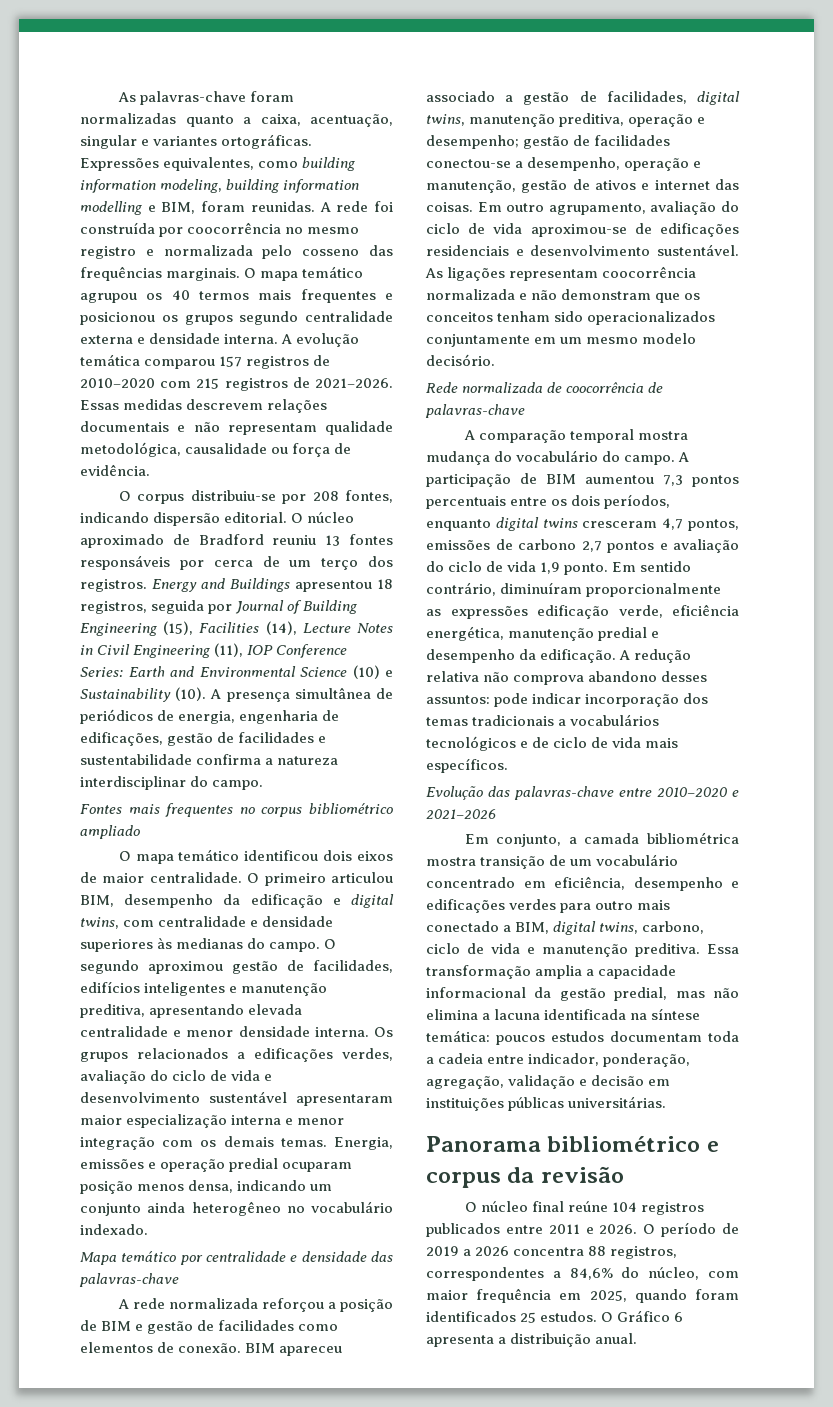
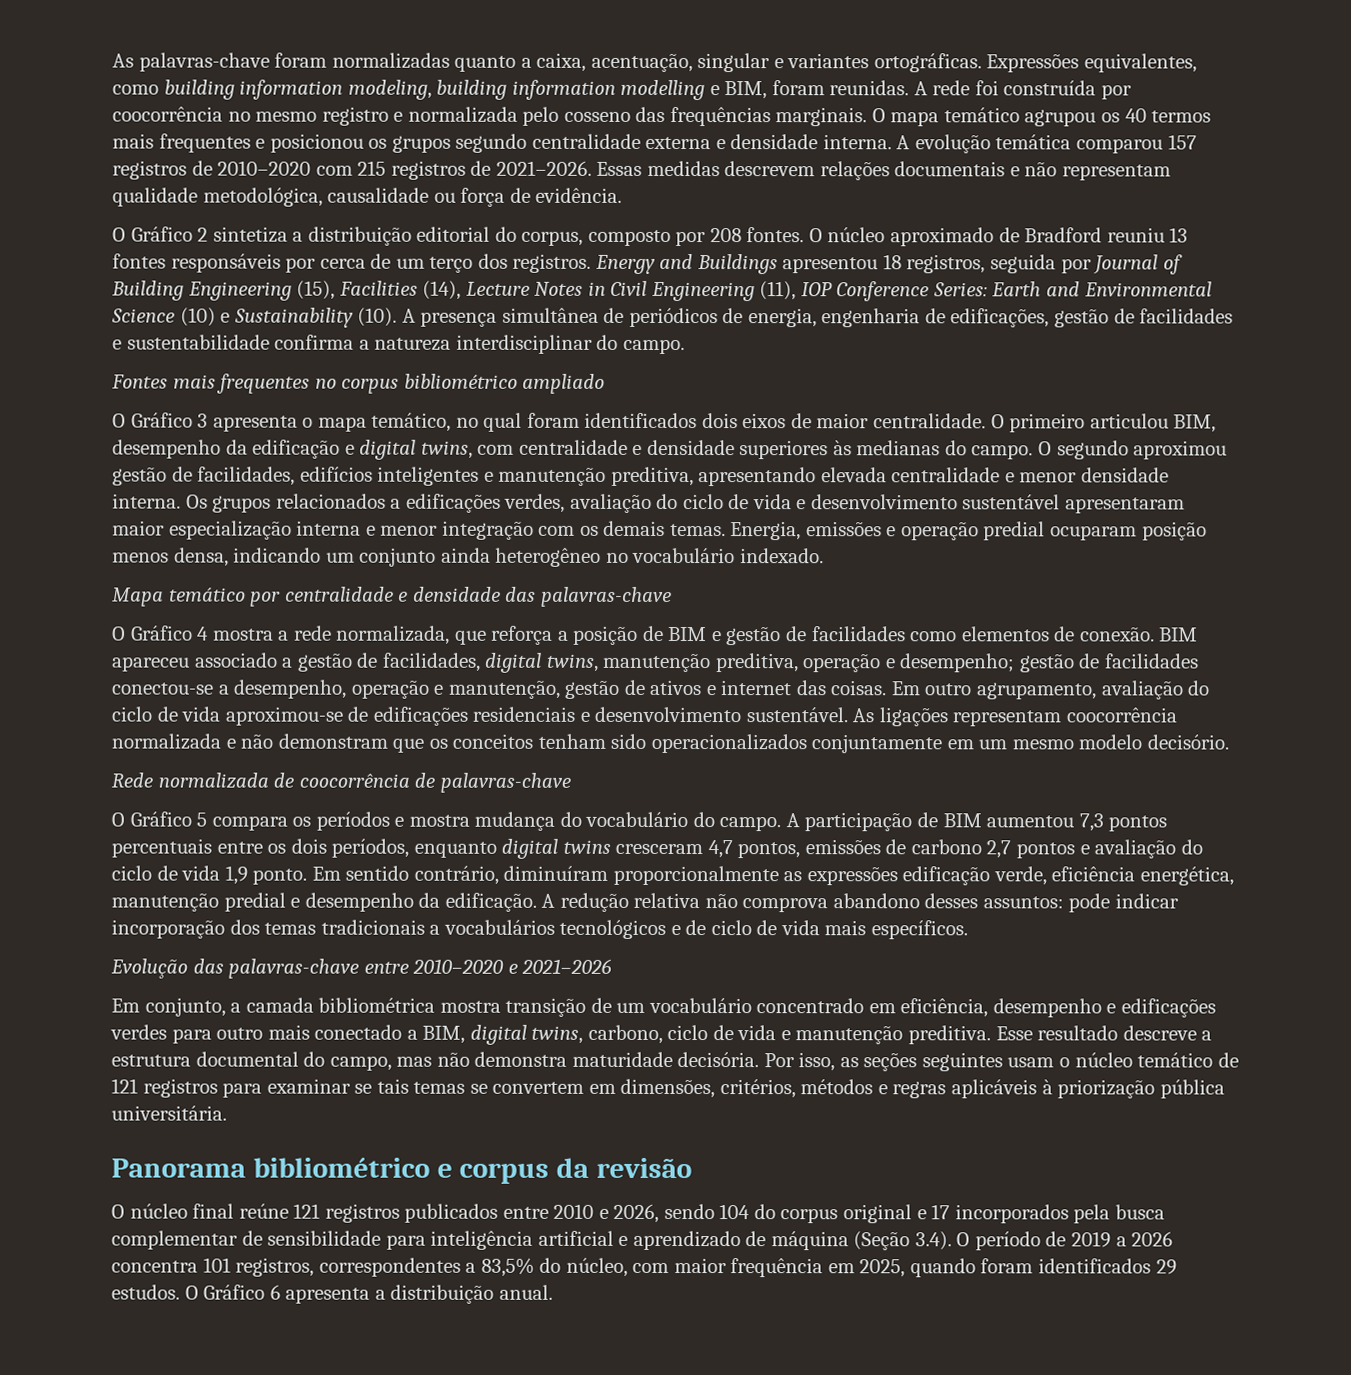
[137,490,393,504] [80,512,288,526] corpus distribuiu-se por 208 fontes, indicando dispersão editorial. -> [130,226,805,247] Gráfico 2 sintetiza a distribuição editorial do corpus, composto por 208 fontes.
[135,849,319,864] mapa temático identificou -> [130,412,698,432] Gráfico 3 apresenta o mapa temático, no qual foram identificados
[117,1298,324,1312] A rede normalizada reforçou -> [112,625,554,645] O Gráfico 4 mostra a rede normalizada, que reforça
[463,429,634,443] A comparação temporal -> [111,811,405,831] O Gráfico 5 compara os períodos e
[707,944,739,954] [426,965,677,979] [426,987,739,1001] [426,1008,701,1020] [426,1030,739,1045] [426,1053,691,1067] [426,1075,671,1089] [426,1096,667,1111] Essa transformação amplia a capacidade informacional da gestão predial, mas não elimina a lacuna identificada na síntese temática: poucos estudos documentam toda a cadeia entre indicador, ponderação, agregação, validação e decisão em instituições públicas universitárias. -> [995,1025,1213,1041] [111,1051,1239,1072] [111,1078,1225,1099] [111,1105,227,1121] Esse resultado descreve a estrutura documental do campo, mas não demonstra maturidade decisória. Por isso, as seções seguintes usam o núcleo temático de 121 registros para examinar se tais temas se convertem em dimensões, critérios, métodos e regras aplicáveis à priorização pública universitária.
[611,1202,637,1212] 104 -> [293,1203,321,1219] 121
[548,1224,638,1234] 2011 e 2026. -> [553,1203,1165,1224] [111,1230,952,1251] 2010 e 2026, sendo 104 do corpus original e 17 incorporados pela busca complementar de sensibilidade para inteligência artificial e aprendizado de máquina (Seção 3.4).
[588,1246,607,1256] 88 -> [202,1257,231,1273] 101
[569,1268,613,1280] 84,6% -> [480,1257,535,1277] 83,5%
[520,1312,537,1323] 25 -> [1155,1259,1177,1275] 29

